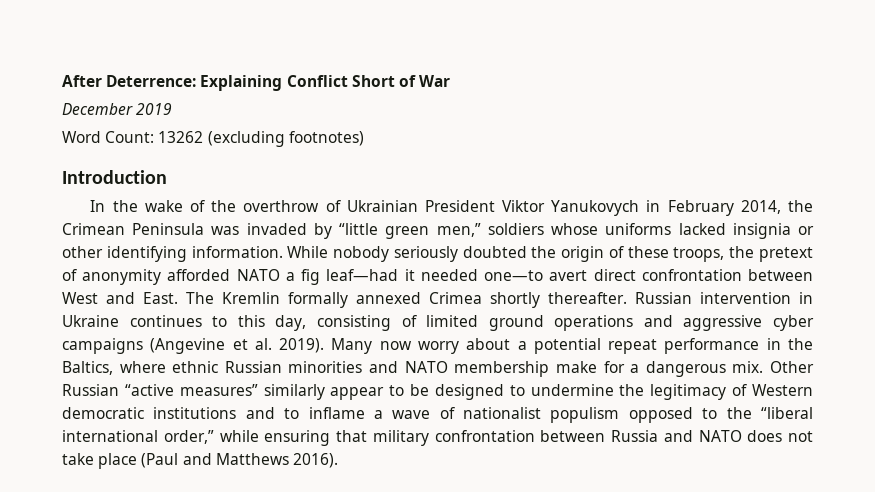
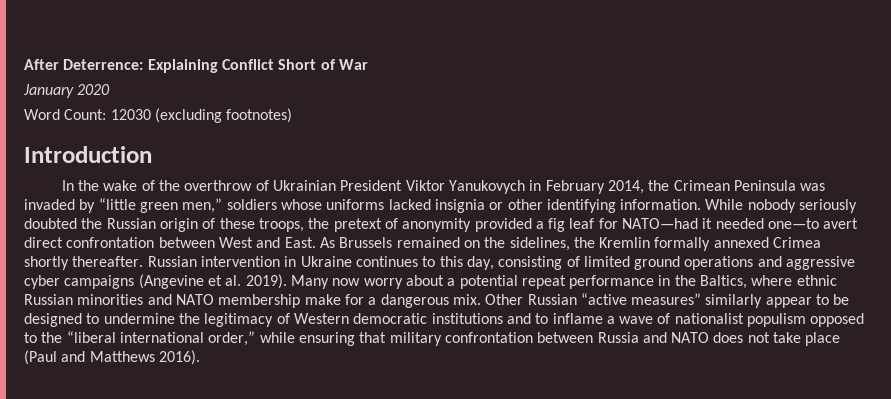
[62,103,173,115] December 2019 -> [23,84,111,98] January 2020
[158,131,204,143] 13262 -> [110,109,151,120] 12030
(557, 252) none -> [106,218,156,229] Russian
[167,269,399,285] afforded NATO a fig leaf—had -> [474,218,699,232] provided a fig leaf for NATO—had
[186,292,214,304] The -> [319,237,595,251] As Brussels remained on the sidelines, the

